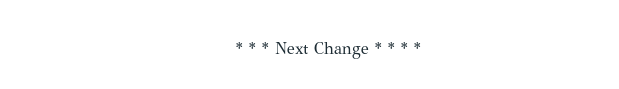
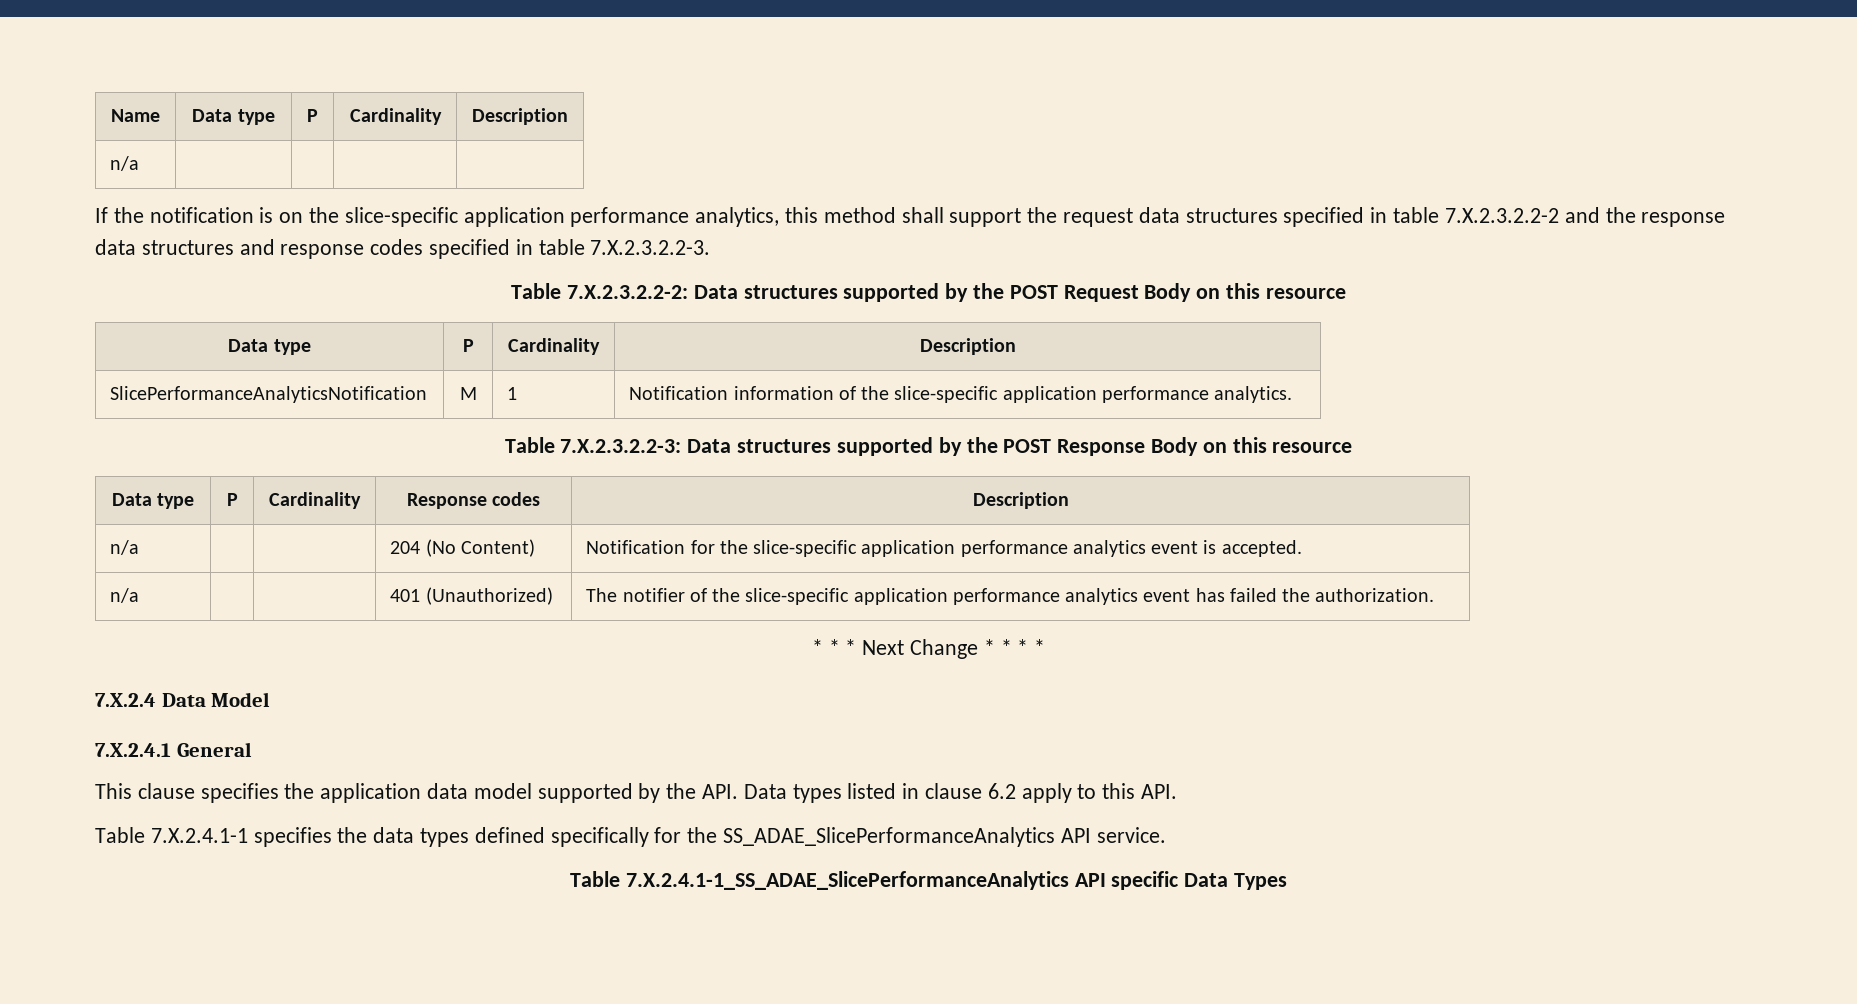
(236, 48) none -> [111,109,160,122] [192,109,275,125] [307,109,318,122] [349,108,442,125] [472,108,568,125] [110,156,140,171] [95,207,1726,227] [95,239,711,259] [511,283,1346,302] [228,339,311,355] [462,339,474,352] [508,338,600,355] [919,338,1016,355] [110,386,428,403] [459,387,477,400] [507,387,518,400] [629,386,1293,403] [504,437,1353,456] [111,493,195,509] [226,493,238,506] [269,492,361,509] [406,492,541,509] [972,492,1069,509] [110,540,140,555] [390,539,535,557] [586,540,1302,557] [110,588,140,603] [390,587,553,605] [586,588,1435,605] Name | Data type | P | Cardinality | Description // n/a | | | | // If the notification is on the slice-specific application performance analytics, this method shall support the request data structures specified in table 7.X.2.3.2.2-2 and the response data structures and response codes specified in table 7.X.2.3.2.2-3. // Table 7.X.2.3.2.2-2: Data structures supported by the POST Request Body on this resource // Data type | P | Cardinality | Description // SlicePerformanceAnalyticsNotification | M | 1 | Notification information of the slice-specific application performance analytics. // Table 7.X.2.3.2.2-3: Data structures supported by the POST Response Body on this resource // Data type | P | Cardinality | Response codes | Description // n/a | | | 204 (No Content) | Notification for the slice-specific application performance analytics event is accepted. // n/a | | | 401 (Unauthorized) | The notifier of the slice-specific application performance analytics event has failed the authorization. //
(421, 48) none -> [95,692,271,707] [95,742,252,757] [95,783,1178,803] [95,827,1166,847] [569,871,1288,890] // 7.X.2.4 Data Model // 7.X.2.4.1 General // This clause specifies the application data model supported by the API. Data types listed in clause 6.2 apply to this API. // Table 7.X.2.4.1-1 specifies the data types defined specifically for the SS_ADAE_SlicePerformanceAnalytics API service. // Table 7.X.2.4.1-1_SS_ADAE_SlicePerformanceAnalytics API specific Data Types

